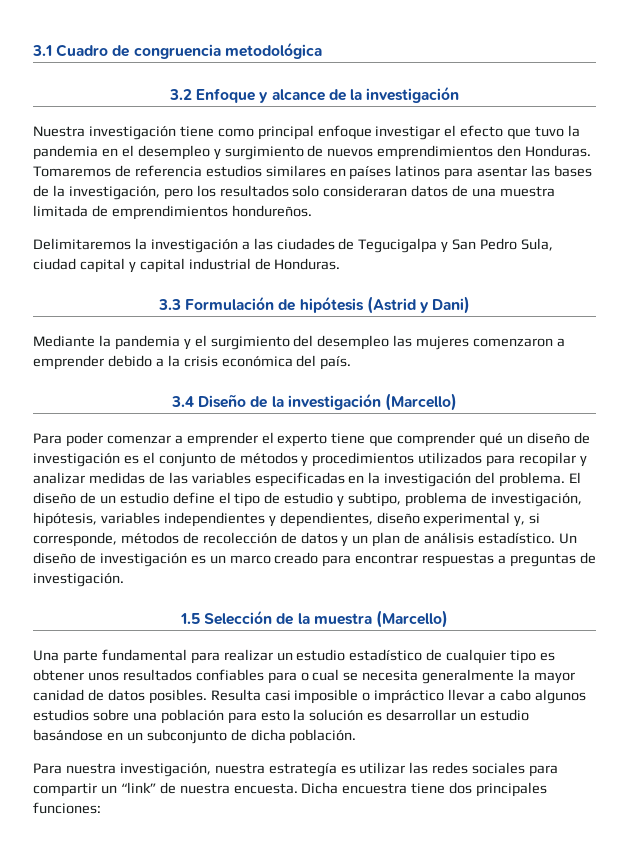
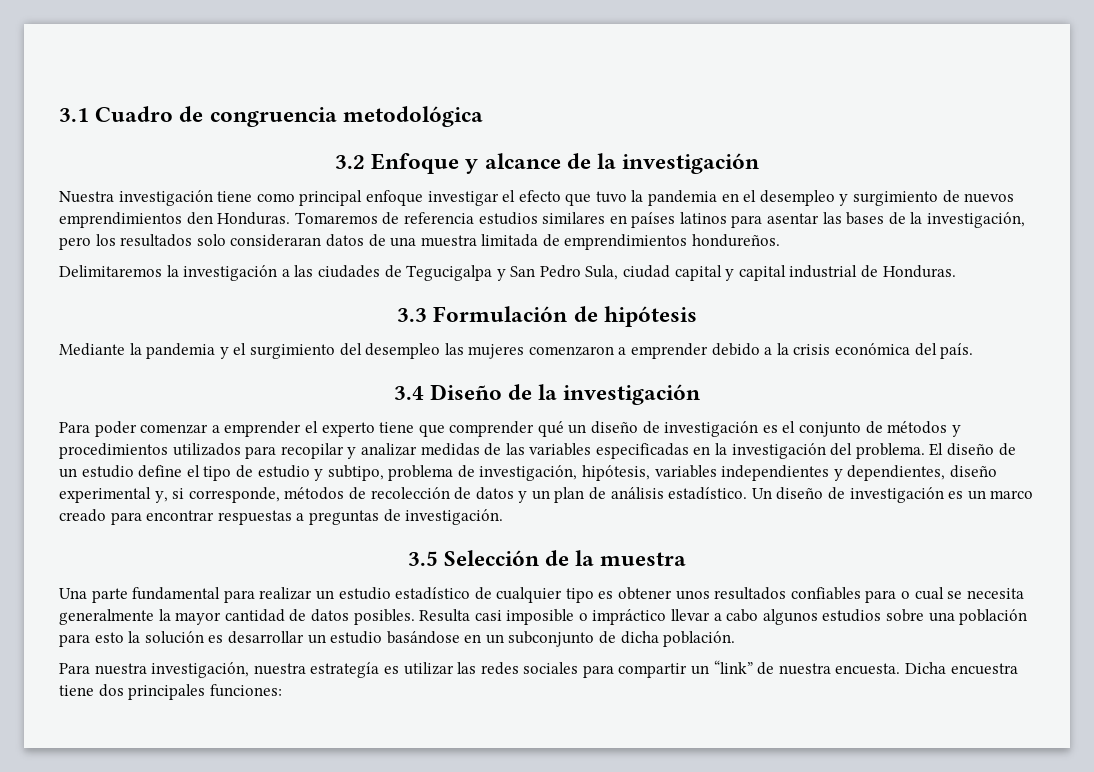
[366,296,471,314] (Astrid y Dani) -> (697, 316) none
[384,393,457,411] (Marcello) -> (701, 394) none
[180,613,201,624] 1.5 -> [407,551,438,566] 3.5
[375,610,448,628] (Marcello) -> (687, 559) none
[33,689,84,701] canidad -> [224,609,285,622] cantidad

